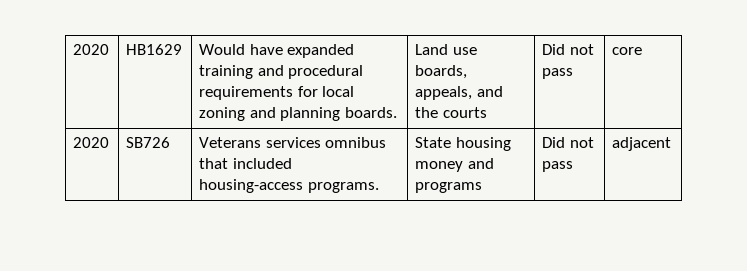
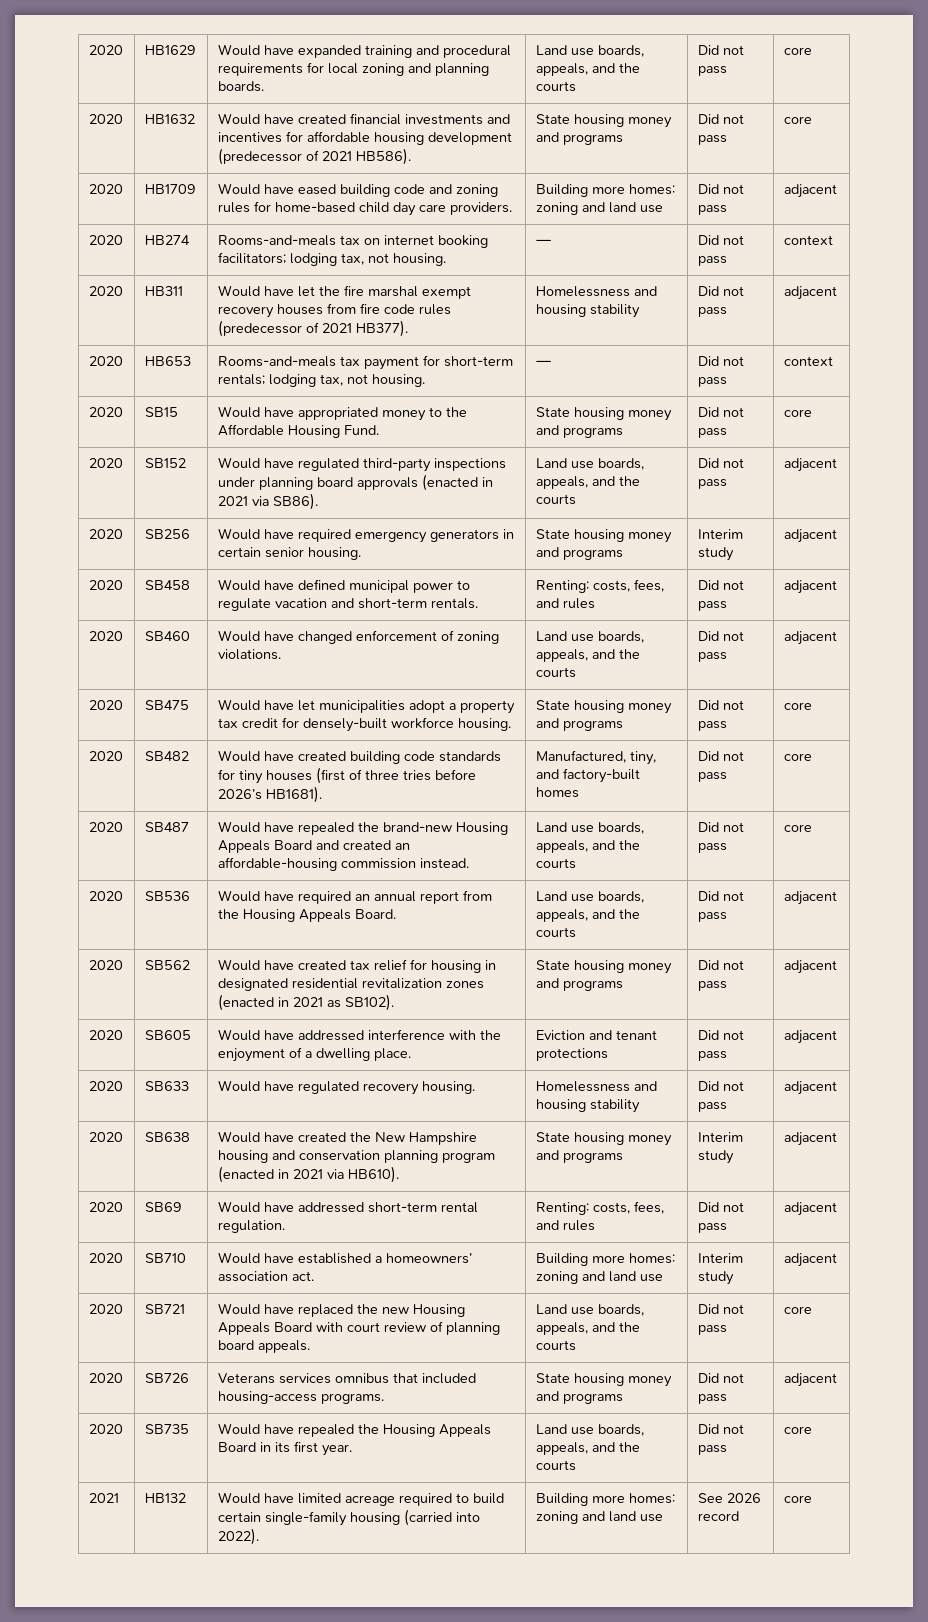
(643, 51) none -> [88,114,123,124] [144,114,195,124] [217,113,510,125] [217,131,512,145] [217,148,411,165] [535,114,672,128] [535,132,623,145] [697,114,744,124] [697,135,727,145] [783,116,812,124] [88,184,123,194] [144,184,196,194] [217,183,498,197] [217,201,512,216] [535,184,675,197] [535,202,663,215] [697,184,744,194] [697,205,727,215] [783,184,837,198] [88,235,123,245] [144,235,190,245] [217,235,488,248] [217,252,446,266] [535,239,551,245] [697,235,744,245] [697,256,727,266] [783,235,833,245] [88,286,123,296] [144,286,183,296] [217,285,471,299] [217,303,451,318] [217,320,408,337] [535,286,657,297] [535,304,640,318] [697,286,744,296] [697,307,727,317] [783,286,837,300] [88,356,123,366] [144,356,191,366] [217,355,513,370] [217,374,425,387] [535,360,551,366] [697,356,744,366] [697,377,727,387] [783,356,833,366] [88,407,123,417] [144,407,178,417] [217,406,467,421] [217,424,379,438] [535,407,672,421] [535,425,623,438] [697,407,744,417] [697,428,727,438] [783,409,812,417] [88,458,123,468] [144,458,186,468] [217,457,506,472] [217,474,493,491] [217,493,318,510] [535,458,644,470] [535,476,640,489] [535,494,576,505] [697,458,744,468] [697,479,727,489] [783,458,837,472] [88,529,123,539] [144,529,190,539] [217,528,514,543] [217,547,361,560] [535,529,672,543] [535,547,623,560] [697,529,743,539] [697,547,734,561] [783,529,837,543] [88,580,123,590] [144,580,190,590] [217,579,470,593] [217,598,478,611] [535,579,664,593] [535,598,595,609] [697,580,744,590] [697,601,727,611] [783,580,837,594] [88,631,123,641] [144,631,190,641] [217,630,499,644] [217,649,281,660] [535,631,644,643] [535,649,640,662] [535,667,576,678] [697,631,744,641] [697,652,727,662] [783,631,837,645] [88,700,123,710] [144,700,189,710] [217,699,515,714] [217,717,511,732] [535,700,672,714] [535,718,623,731] [697,700,744,710] [697,721,727,731] [783,702,812,710] [88,751,123,761] [144,751,189,761] [217,750,501,764] [217,767,476,784] [217,786,322,803] [535,750,656,765] [535,768,640,783] [535,787,579,798] [697,751,744,761] [697,772,727,782] [783,753,812,761] [88,822,123,832] [144,822,189,832] [217,821,508,835] [217,840,410,853] [217,857,469,871] [535,822,644,834] [535,840,640,853] [535,858,576,869] [697,822,744,832] [697,843,727,853] [783,824,812,832] [88,891,123,901] [144,891,190,901] [217,890,492,904] [217,909,396,922] [535,891,644,903] [535,909,640,922] [535,927,576,938] [697,891,744,901] [697,912,727,922] [783,891,837,905] [88,960,123,970] [144,960,190,970] [217,959,496,973] [217,978,484,991] [217,994,394,1011] [535,960,672,974] [535,978,623,991] [697,960,744,970] [697,981,727,991] [783,960,837,974] [88,1030,123,1040] [144,1030,191,1040] [217,1029,501,1041] [217,1047,411,1062] [535,1030,657,1040] [535,1048,608,1061] [697,1030,744,1040] [697,1051,727,1061] [783,1030,837,1044] [88,1081,123,1091] [144,1081,189,1091] [217,1080,475,1095] [535,1081,657,1092] [535,1099,640,1113] [697,1081,744,1091] [697,1102,727,1112] [783,1081,837,1095] [88,1132,123,1142] [144,1132,190,1142] [217,1131,477,1145] [217,1150,495,1163] [217,1166,399,1183] [535,1132,672,1146] [535,1150,623,1163] [697,1132,743,1142] [697,1150,734,1164] [783,1132,837,1146] [88,1202,123,1212] [144,1202,182,1212] [217,1201,478,1213] [217,1220,285,1233] [535,1201,664,1215] [535,1220,595,1231] [697,1202,744,1212] [697,1223,727,1233] [783,1202,837,1216] [88,1253,123,1263] [144,1253,186,1263] [217,1252,472,1264] [217,1271,314,1282] [535,1253,675,1266] [535,1271,663,1284] [697,1253,743,1263] [697,1271,734,1285] [783,1253,837,1267] [88,1304,123,1314] [144,1304,185,1314] [217,1303,465,1317] [217,1321,500,1335] [217,1340,310,1353] [535,1304,644,1316] [535,1322,640,1335] [535,1340,576,1351] [697,1304,744,1314] [697,1325,727,1335] [783,1306,812,1314] // 2020 | HB1632 | Would have created financial investments and incentives for affordable housing development (predecessor of 2021 HB586). | State housing money and programs | Did not pass | core // 2020 | HB1709 | Would have eased building code and zoning rules for home-based child day care providers. | Building more homes: zoning and land use | Did not pass | adjacent // 2020 | HB274 | Rooms-and-meals tax on internet booking facilitators; lodging tax, not housing. | — | Did not pass | context // 2020 | HB311 | Would have let the fire marshal exempt recovery houses from fire code rules (predecessor of 2021 HB377). | Homelessness and housing stability | Did not pass | adjacent // 2020 | HB653 | Rooms-and-meals tax payment for short-term rentals; lodging tax, not housing. | — | Did not pass | context // 2020 | SB15 | Would have appropriated money to the Affordable Housing Fund. | State housing money and programs | Did not pass | core // 2020 | SB152 | Would have regulated third-party inspections under planning board approvals (enacted in 2021 via SB86). | Land use boards, appeals, and the courts | Did not pass | adjacent // 2020 | SB256 | Would have required emergency generators in certain senior housing. | State housing money and programs | Interim study | adjacent // 2020 | SB458 | Would have defined municipal power to regulate vacation and short-term rentals. | Renting: costs, fees, and rules | Did not pass | adjacent // 2020 | SB460 | Would have changed enforcement of zoning violations. | Land use boards, appeals, and the courts | Did not pass | adjacent // 2020 | SB475 | Would have let municipalities adopt a property tax credit for densely-built workforce housing. | State housing money and programs | Did not pass | core // 2020 | SB482 | Would have created building code standards for tiny houses (first of three tries before 2026’s HB1681). | Manufactured, tiny, and factory-built homes | Did not pass | core // 2020 | SB487 | Would have repealed the brand-new Housing Appeals Board and created an affordable-housing commission instead. | Land use boards, appeals, and the courts | Did not pass | core // 2020 | SB536 | Would have required an annual report from the Housing Appeals Board. | Land use boards, appeals, and the courts | Did not pass | adjacent // 2020 | SB562 | Would have created tax relief for housing in designated residential revitalization zones (enacted in 2021 as SB102). | State housing money and programs | Did not pass | adjacent // 2020 | SB605 | Would have addressed interference with the enjoyment of a dwelling place. | Eviction and tenant protections | Did not pass | adjacent // 2020 | SB633 | Would have regulated recovery housing. | Homelessness and housing stability | Did not pass | adjacent // 2020 | SB638 | Would have created the New Hampshire housing and conservation planning program (enacted in 2021 via HB610). | State housing money and programs | Interim study | adjacent // 2020 | SB69 | Would have addressed short-term rental regulation. | Renting: costs, fees, and rules | Did not pass | adjacent // 2020 | SB710 | Would have established a homeowners’ association act. | Building more homes: zoning and land use | Interim study | adjacent // 2020 | SB721 | Would have replaced the new Housing Appeals Board with court review of planning board appeals. | Land use boards, appeals, and the courts | Did not pass | core
(672, 144) none -> [88,1424,123,1434] [144,1424,189,1434] [217,1423,491,1437] [217,1441,352,1456] [535,1424,644,1436] [535,1442,640,1455] [535,1460,576,1471] [697,1424,744,1434] [697,1445,727,1455] [783,1426,812,1434] [88,1493,119,1503] [144,1493,186,1503] [217,1492,504,1506] [217,1509,480,1526] [217,1528,259,1545] [535,1493,675,1506] [535,1511,663,1524] [697,1493,761,1503] [697,1511,739,1521] [783,1495,812,1503] // 2020 | SB735 | Would have repealed the Housing Appeals Board in its first year. | Land use boards, appeals, and the courts | Did not pass | core // 2021 | HB132 | Would have limited acreage required to build certain single-family housing (carried into 2022). | Building more homes: zoning and land use | See 2026 record | core

